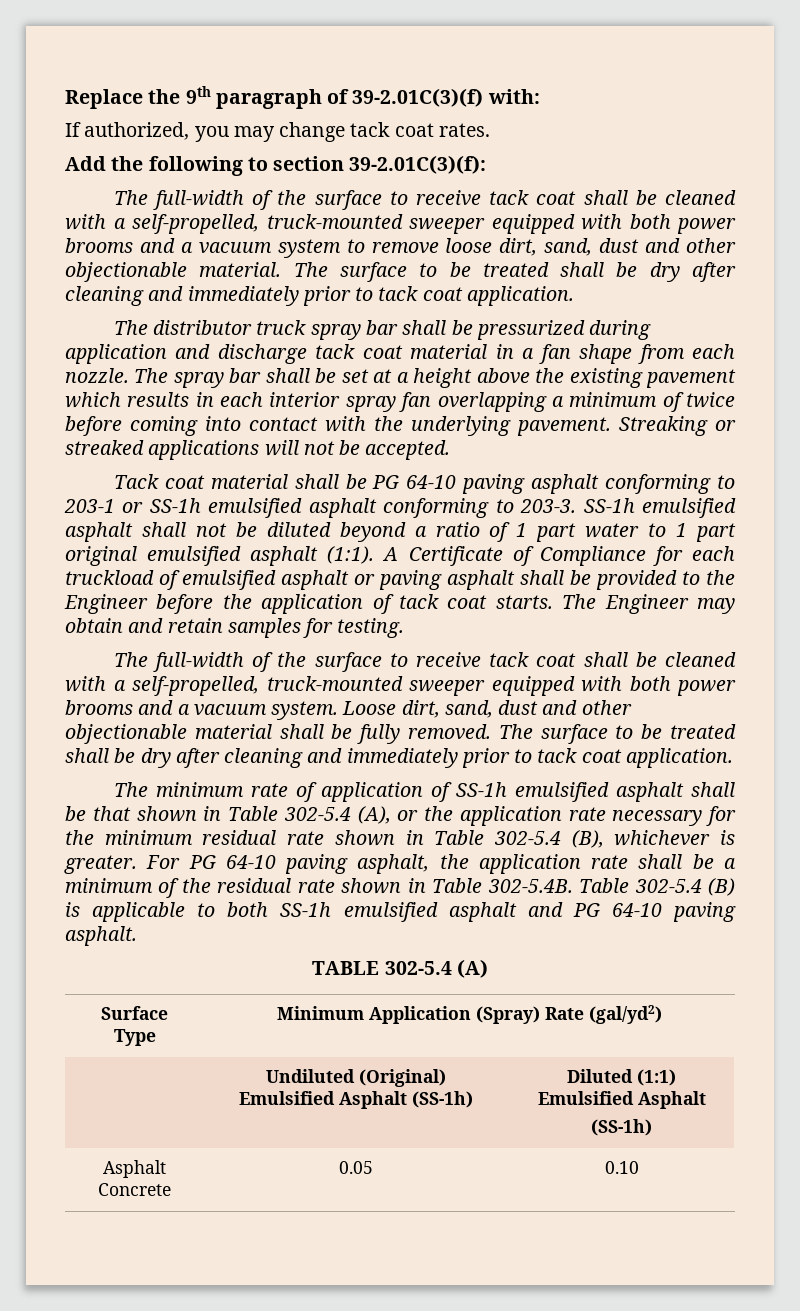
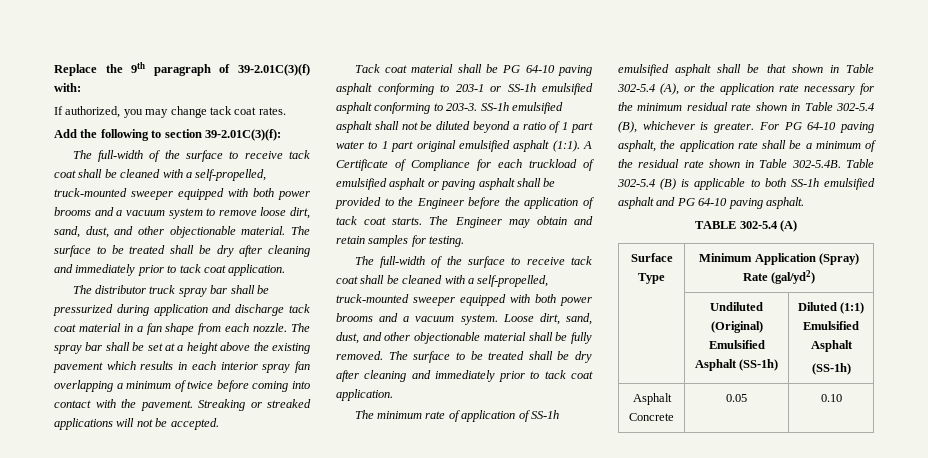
[599,238,640,253] dust -> [85,226,109,238] dust,
[411,416,511,436] underlying -> (136, 403) none
[498,700,539,715] dust -> [336,332,359,344] dust,

